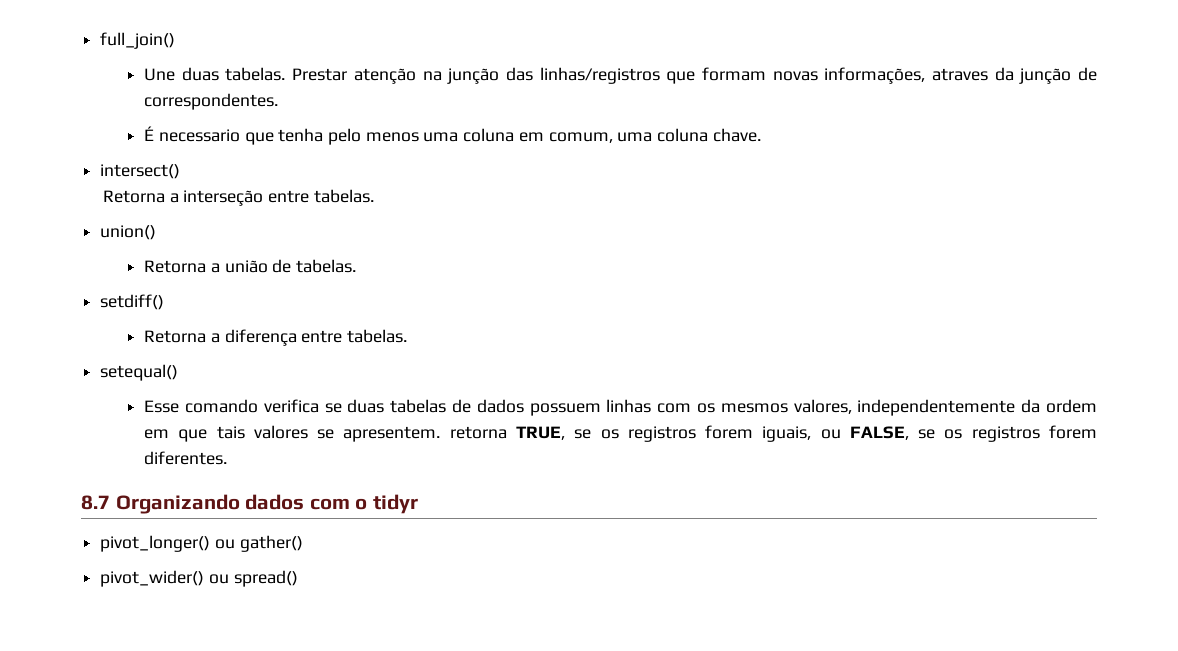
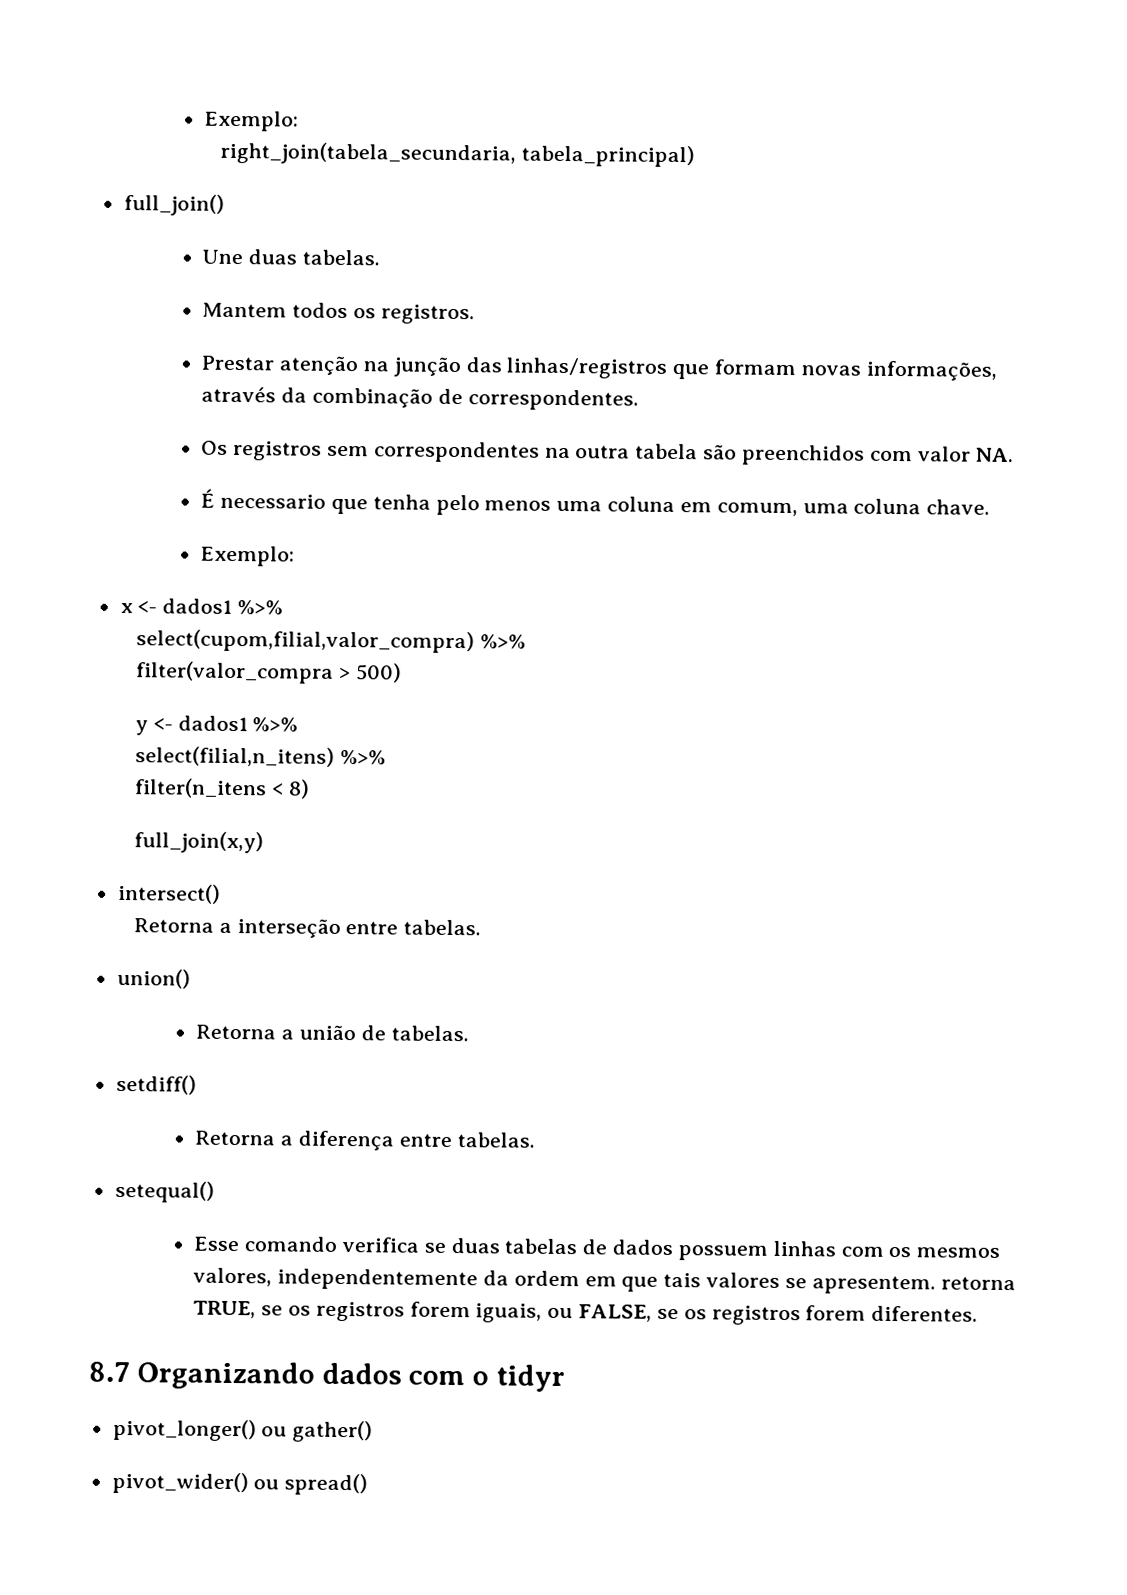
(100, 40) none -> [204,110,300,132] [219,141,695,168] Exemplo: // right_join(tabela_secundaria, tabela_principal) //
(286, 74) none -> [202,302,475,325] // Mantem todos os registros. //
[931,67,1072,84] atraves da junção -> [201,386,434,408] através da combinação
(279, 101) none -> [201,440,1015,466] // Os registros sem correspondentes na outra tabela são preenchidos com valor NA.
(761, 135) none -> [200,545,296,567] [119,598,284,615] [135,629,526,654] [135,661,402,684] [134,715,299,736] [134,746,386,767] [133,778,310,799] [133,831,264,854] // Exemplo: // x <- dados1 %>% // select(cupom,filial,valor_compra) %>% // filter(valor_compra > 500) // y <- dados1 %>% // select(filial,n_itens) %>% // filter(n_itens < 8) // full_join(x,y)

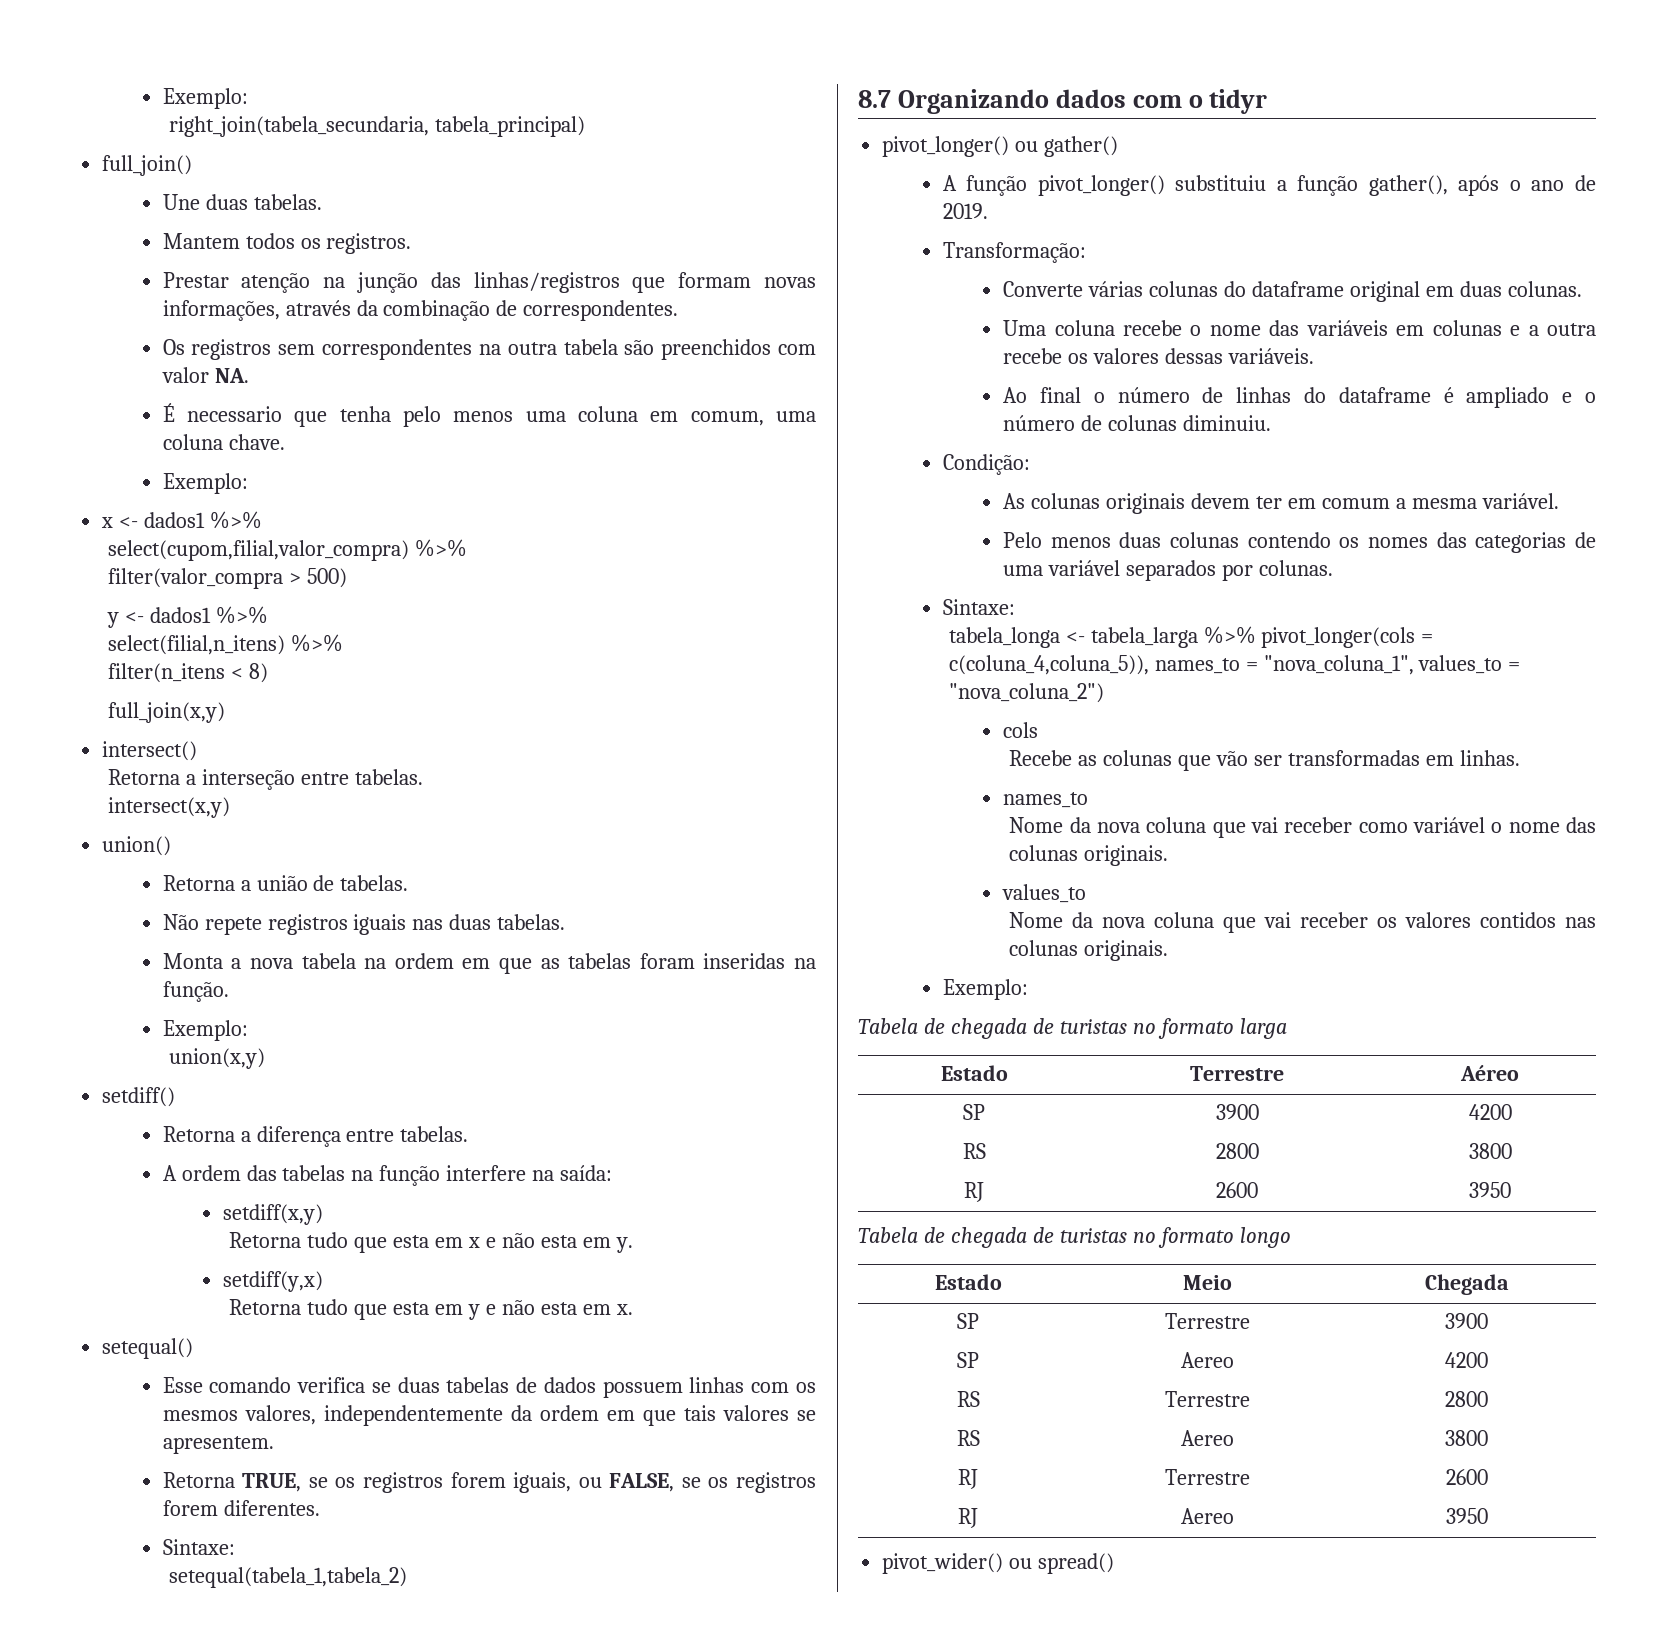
(482, 927) none -> [108,797,231,818] // intersect(x,y)
(469, 1033) none -> [162,914,566,935] [162,953,817,974] [162,981,229,1002] [162,1020,248,1041] [168,1048,265,1069] // Não repete registros iguais nas duas tabelas. // Monta a nova tabela na ordem em que as tabelas foram inseridas na função. // Exemplo: // union(x,y)
(535, 1140) none -> [162,1165,613,1186] [223,1204,324,1225] [229,1232,633,1253] [223,1271,324,1292] [229,1299,633,1320] // A ordem das tabelas na função interfere na saída: // setdiff(x,y) // Retorna tudo que esta em x e não esta em y. // setdiff(y,x) // Retorna tudo que esta em y e não esta em x.
[940,1276,1016,1291] retorna -> [162,1472,235,1488] // Retorna
(979, 1313) none -> [162,1539,235,1555] [168,1567,407,1588] // Sintaxe: // setequal(tabela_1,tabela_2)
(374, 1431) none -> [942,175,1596,196] [942,203,988,219] [942,242,1086,263] [1003,281,1582,302] [1003,320,1596,336] [1003,348,1314,364] [1003,387,1596,408] [1003,415,1271,431] [942,454,1030,475] [1003,493,1559,514] [1003,532,1596,553] [1003,560,1333,581] [942,599,1015,615] [948,626,1434,648] [948,655,1521,675] [948,683,1104,703] [1003,722,1039,738] [1009,750,1520,771] [1003,792,1089,808] [1009,817,1596,838] [1009,845,1169,866] [1002,884,1087,903] [1009,912,1596,933] [1009,940,1169,961] [942,979,1028,1000] [858,1018,1287,1039] [940,1065,1008,1081] [1190,1066,1284,1081] [1460,1065,1519,1081] [963,1104,985,1120] [1215,1104,1259,1120] [1468,1104,1512,1120] [962,1143,986,1159] [1215,1143,1259,1159] [1468,1143,1512,1159] [964,1182,984,1202] [1216,1182,1258,1198] [1469,1182,1511,1198] [858,1227,1291,1248] [934,1274,1002,1290] [1183,1275,1232,1290] [1424,1274,1509,1295] [957,1313,979,1329] [1165,1313,1250,1329] [1445,1313,1488,1329] [957,1352,979,1368] [1181,1352,1234,1368] [1445,1352,1488,1368] [956,1391,980,1407] [1165,1391,1250,1407] [1445,1391,1488,1407] [956,1430,980,1446] [1181,1430,1234,1446] [1445,1430,1488,1446] [958,1469,978,1489] [1165,1469,1250,1485] [1445,1469,1488,1485] [958,1508,978,1528] [1181,1508,1234,1524] [1445,1508,1488,1524] // A função pivot_longer() substituiu a função gather(), após o ano de 2019. // Transformação: // Converte várias colunas do dataframe original em duas colunas. // Uma coluna recebe o nome das variáveis em colunas e a outra recebe os valores dessas variáveis. // Ao final o número de linhas do dataframe é ampliado e o número de colunas diminuiu. // Condição: // As colunas originais devem ter em comum a mesma variável. // Pelo menos duas colunas contendo os nomes das categorias de uma variável separados por colunas. // Sintaxe: // tabela_longa <- tabela_larga %>% pivot_longer(cols = c(coluna_4,coluna_5)), names_to = "nova_coluna_1", values_to = "nova_coluna_2") // cols // Recebe as colunas que vão ser transformadas em linhas. // names_to // Nome da nova coluna que vai receber como variável o nome das colunas originais. // values_to // Nome da nova coluna que vai receber os valores contidos nas colunas originais. // Exemplo: // Tabela de chegada de turistas no formato larga // Estado | Terrestre | Aéreo // SP | 3900 | 4200 // RS | 2800 | 3800 // RJ | 2600 | 3950 // Tabela de chegada de turistas no formato longo // Estado | Meio | Chegada // SP | Terrestre | 3900 // SP | Aereo | 4200 // RS | Terrestre | 2800 // RS | Aereo | 3800 // RJ | Terrestre | 2600 // RJ | Aereo | 3950

